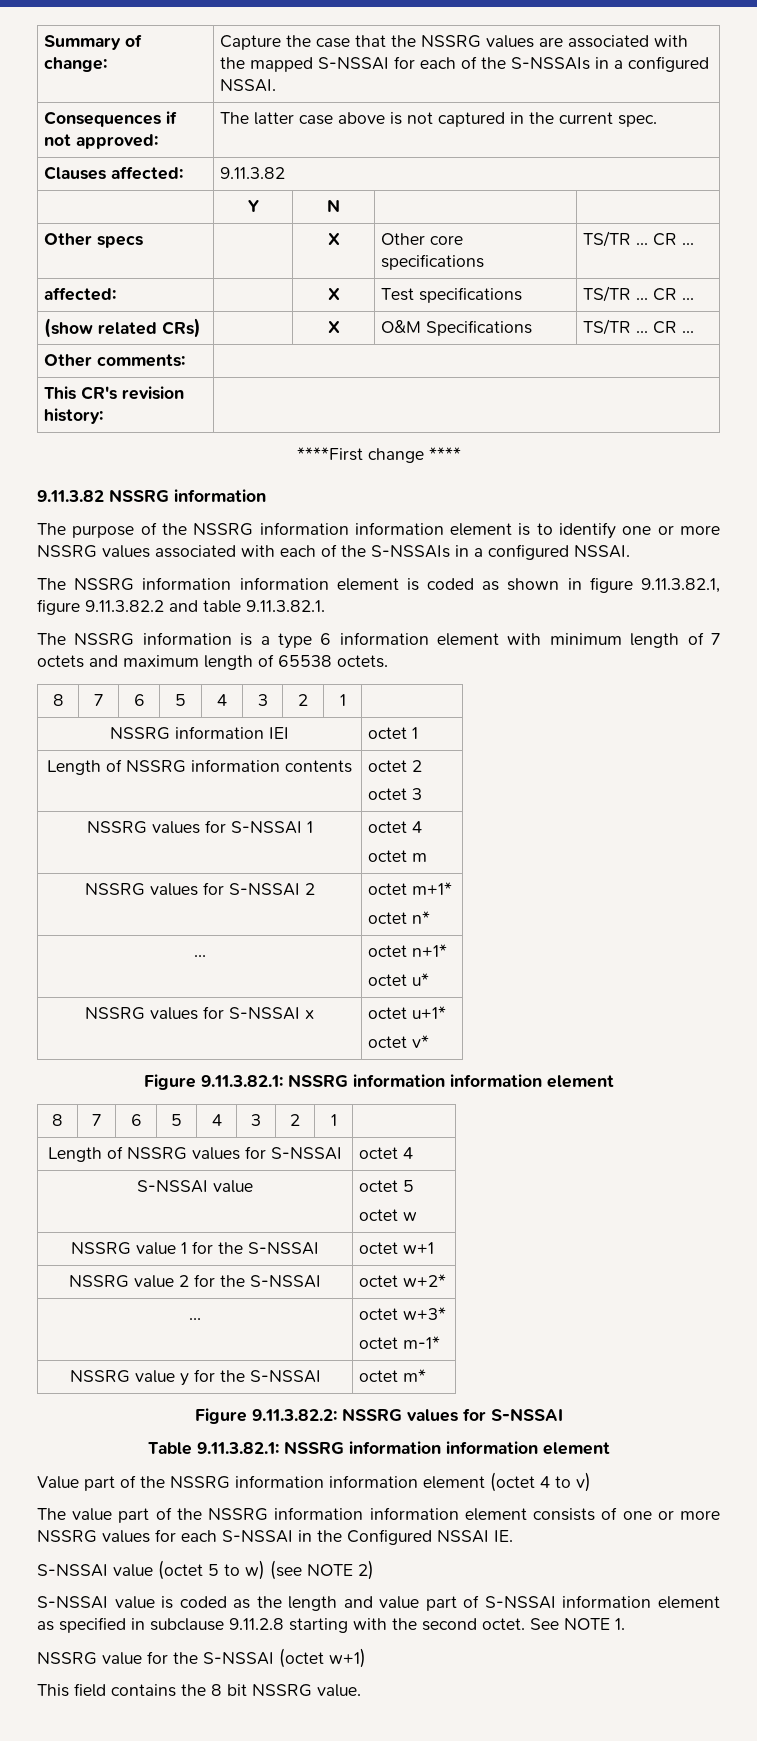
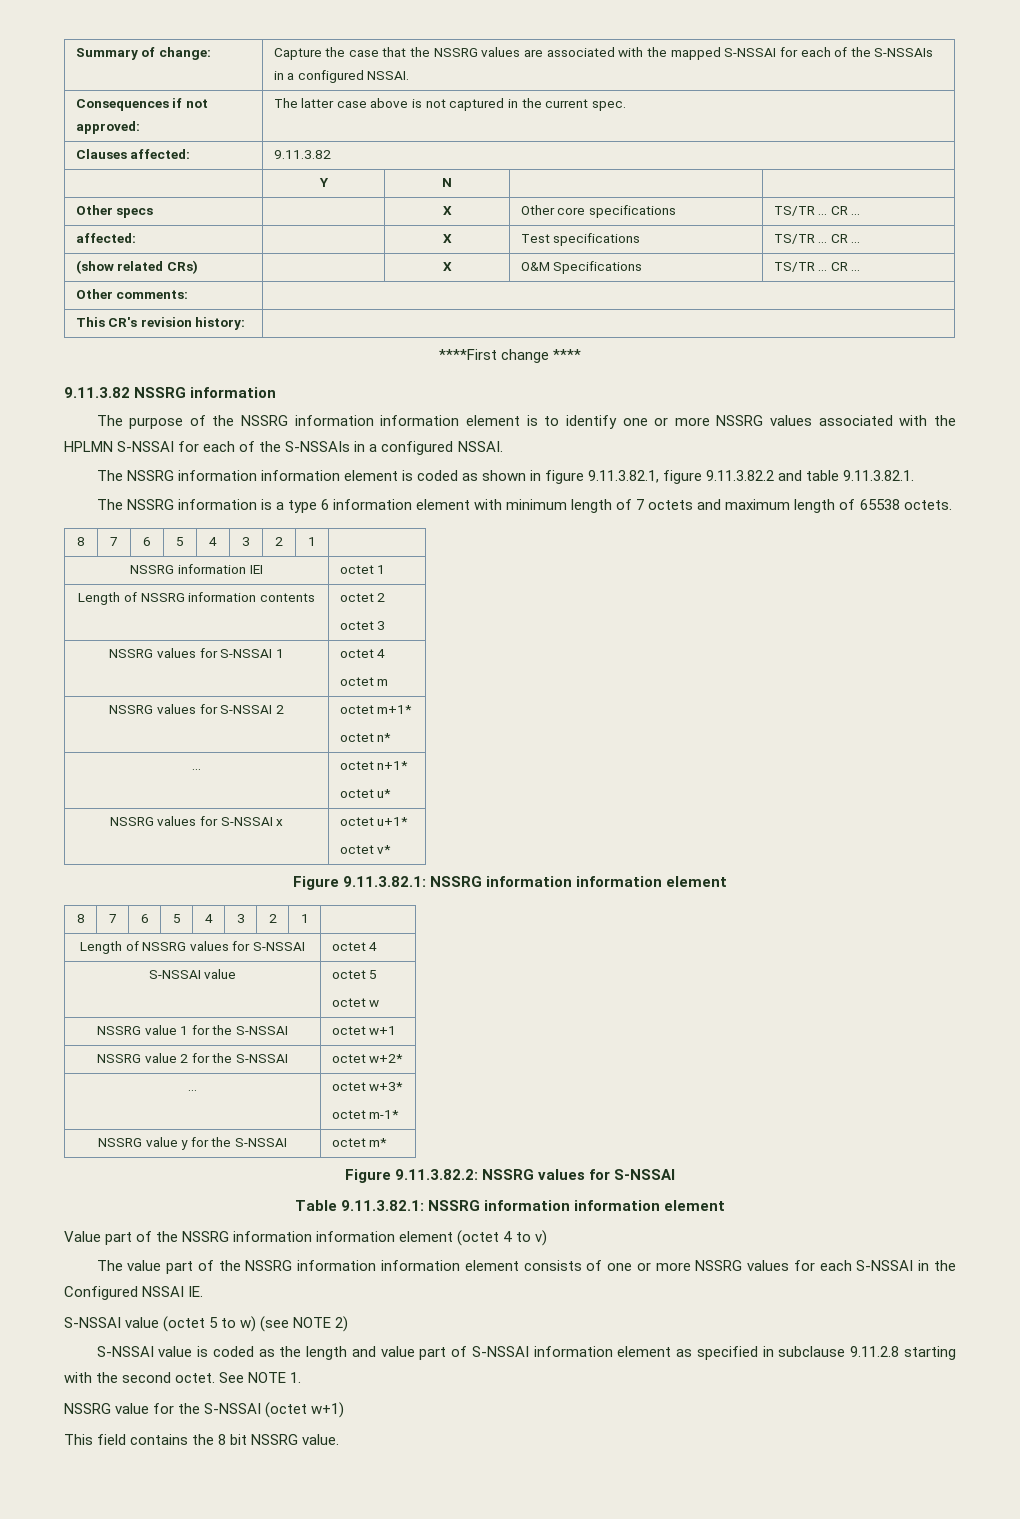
(275, 551) none -> [933,415,956,426] [64,441,200,452] the HPLMN S-NSSAI for

